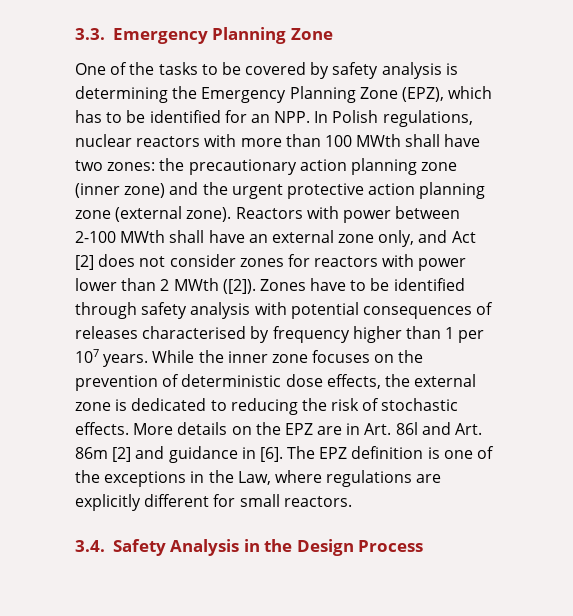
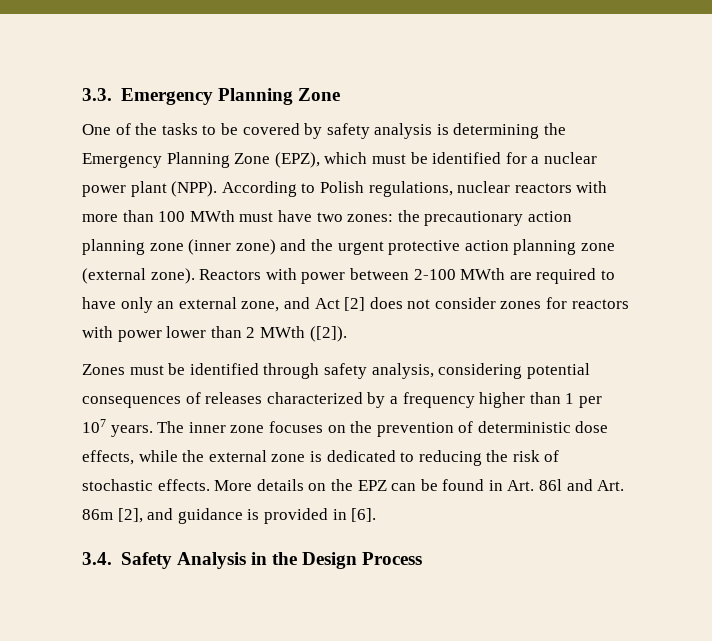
[75,110,123,123] has to -> [371,154,406,164] must
[250,111,329,123] an NPP. In -> [531,152,597,164] [82,181,316,197] a nuclear power plant (NPP). According to
[405,134,441,147] shall -> [239,212,274,222] must
[169,230,415,247] shall have an external zone only, -> [509,268,615,284] [82,297,280,313] are required to have only an external zone,
[259,278,367,291] Zones have to -> [82,364,164,375] // Zones must
[190,302,287,319] analysis with -> [371,363,523,379] analysis, considering
[142,326,270,343] characterised by -> [266,392,398,408] characterized by a
[152,350,224,363] While the -> [157,421,185,433] The
(381, 381) none -> [138,450,178,462] while
[317,426,343,435] are -> [391,479,485,491] can be found
[112,447,132,462] [2] -> [117,508,143,523] [2],
(238, 454) none -> [247,508,328,524] is provided
[287,446,495,459] [75,470,442,487] [75,494,352,511] The EPZ definition is one of the exceptions in the Law, where regulations are explicitly different for small reactors. -> (377, 515) none

